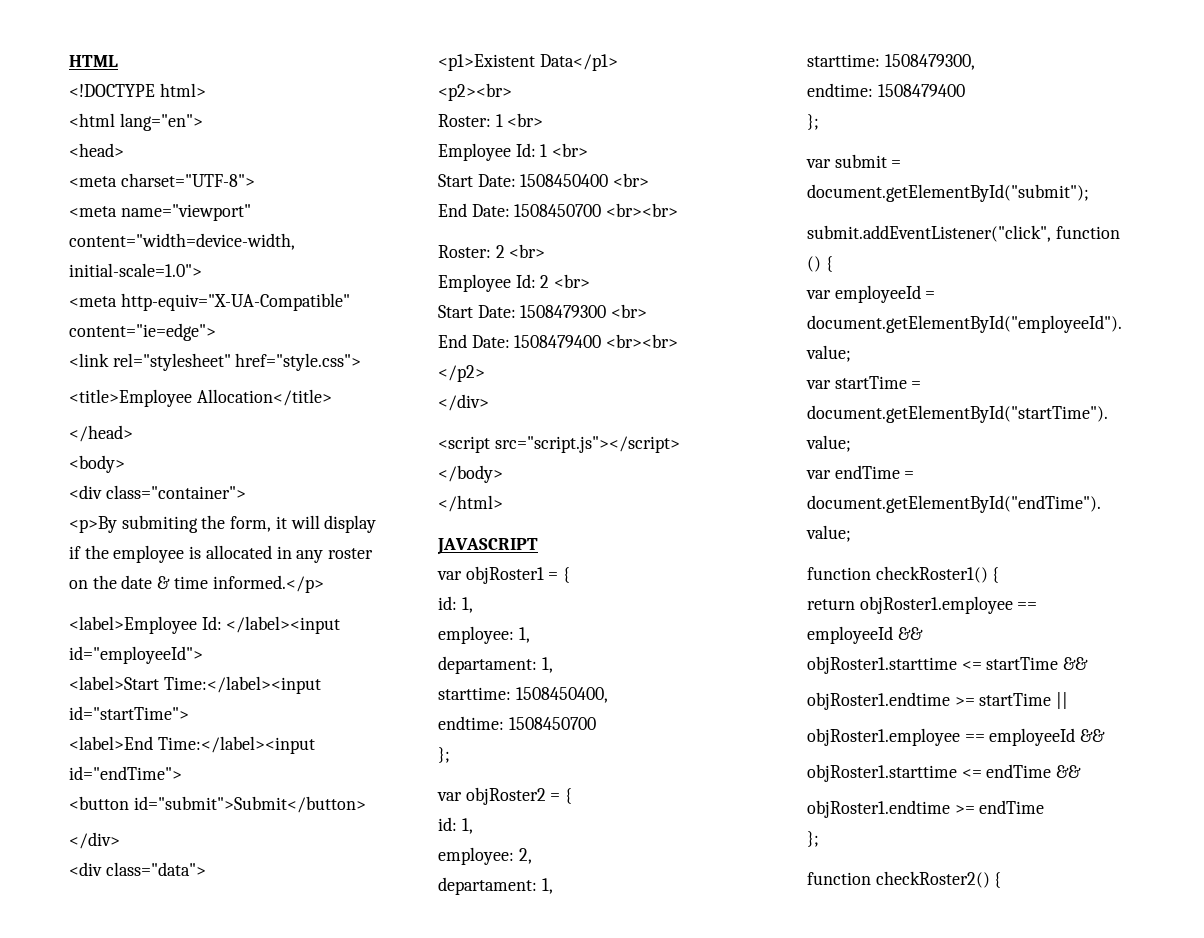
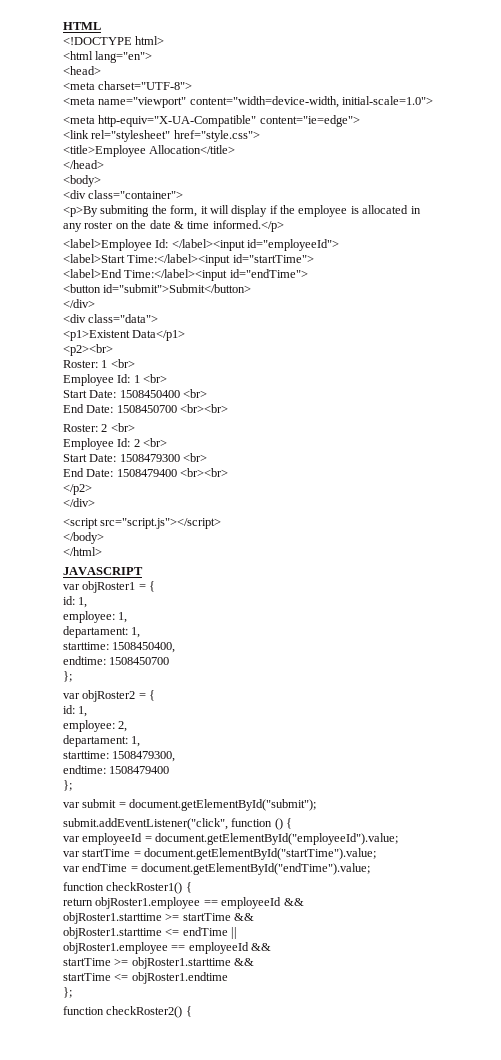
[961,661,982,670] <= -> [165,913,180,921] >=
[807,692,1052,710] objRoster1.endtime >= startTime -> [63,927,228,939] objRoster1.starttime <= endTime
[807,764,1082,782] [807,800,1045,818] objRoster1.starttime <= endTime && // objRoster1.endtime >= endTime -> [63,957,255,969] [63,972,228,984] startTime >= objRoster1.starttime && // startTime <= objRoster1.endtime

